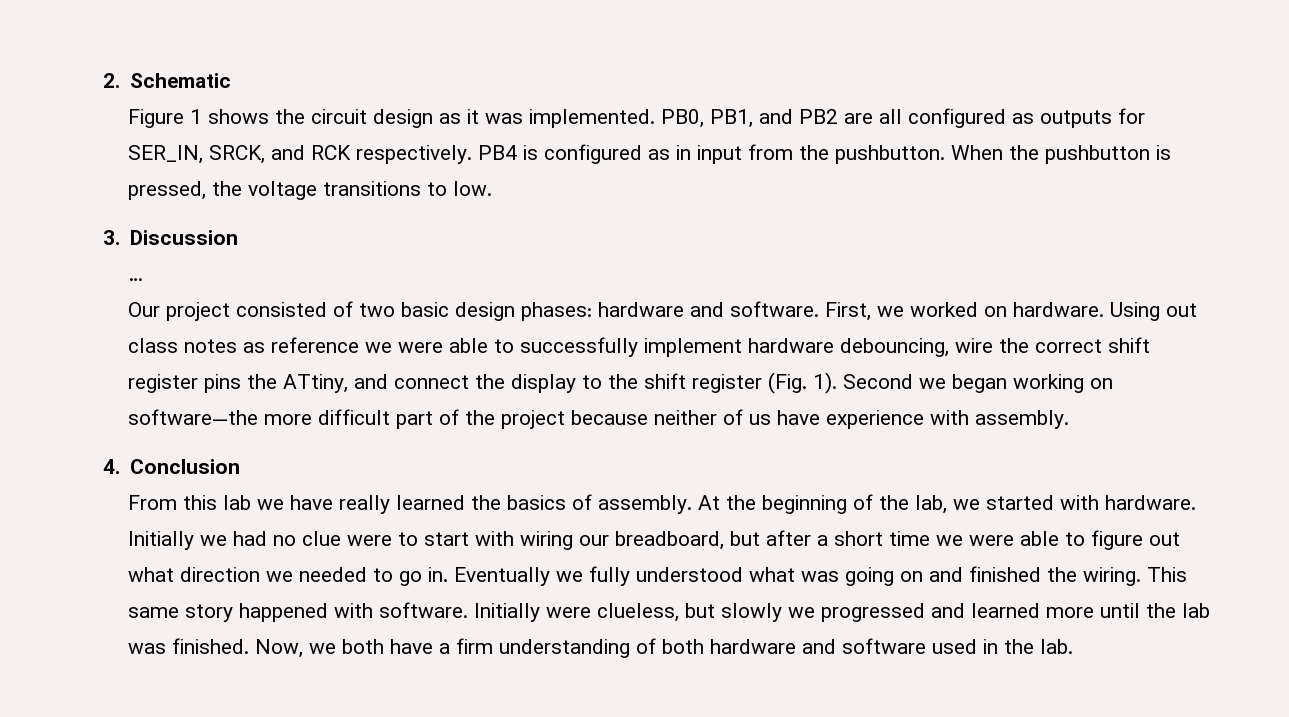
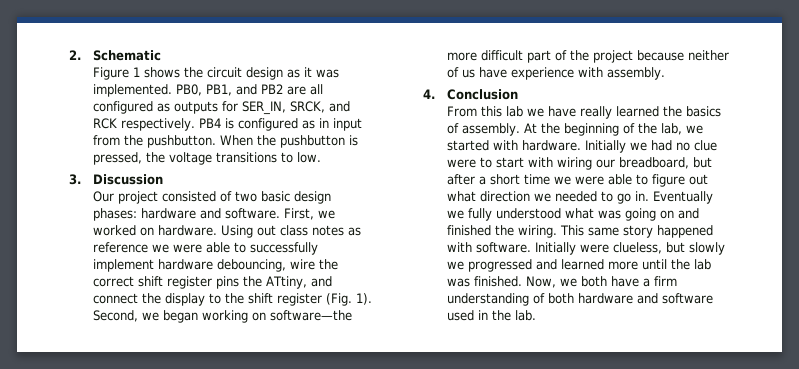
[127,278,143,281] // … -> (164, 179) none
[842,374,913,389] Second -> [93,310,139,322] Second,

